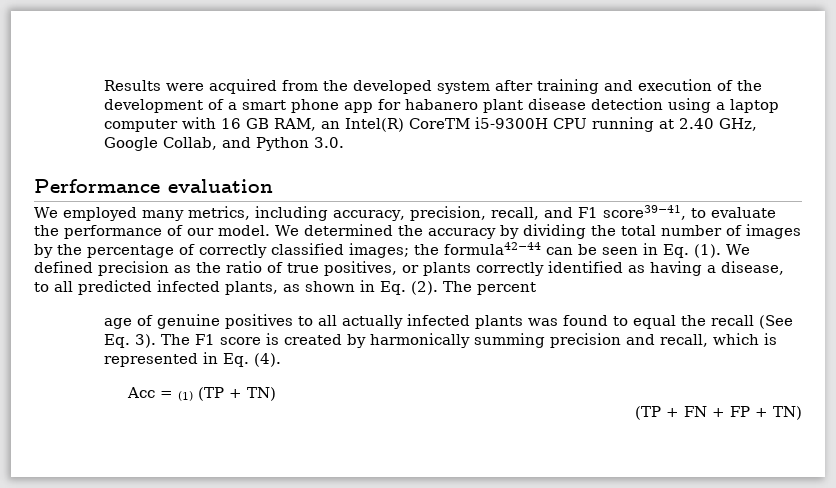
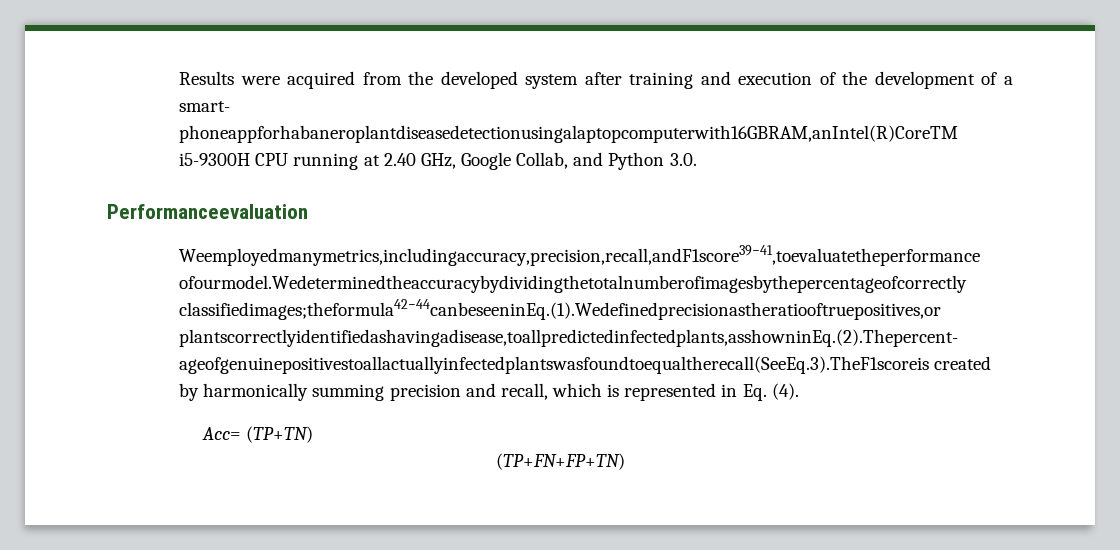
[242,98,780,113] [104,117,471,132] smart phone app for habanero plant disease detection using a laptop computer with 16 GB RAM, an Intel(R) CoreTM -> [179,101,231,112] [179,125,959,143] smart- phoneappforhabaneroplantdiseasedetectionusingalaptopcomputerwith16GBRAM,anIntel(R)CoreTM
[34,179,273,193] [34,205,776,221] [34,224,801,239] [34,242,750,258] [34,261,784,276] [34,280,536,295] [104,314,794,329] [104,333,280,348] Performance evaluation // We employed many metrics, including accuracy, precision, recall, and F1 score39−41, to evaluate the performance of our model. We determined the accuracy by dividing the total number of images by the percentage of correctly classified images; the formula42−44 can be seen in Eq. (1). We defined precision as the ratio of true positives, or plants correctly identified as having a disease, to all predicted infected plants, as shown in Eq. (2). The percent // age of genuine positives to all actually infected plants was found to equal the recall (See Eq. 3). The F1 score is -> [107,204,308,219] [179,245,981,266] [179,275,968,293] [179,299,942,320] [179,329,959,347] [179,356,930,374] Performanceevaluation // Weemployedmanymetrics,includingaccuracy,precision,recall,andF1score39−41,toevaluatetheperformance ofourmodel.Wedeterminedtheaccuracybydividingthetotalnumberofimagesbythepercentageofcorrectly classifiedimages;theformula42−44canbeseeninEq.(1).Wedefinedprecisionastheratiooftruepositives,or plantscorrectlyidentifiedashavingadisease,toallpredictedinfectedplants,asshowninEq.(2).Thepercent- ageofgenuinepositivestoallactuallyinfectedplantswasfoundtoequaltherecall(SeeEq.3).TheF1scoreis
[126,387,276,401] [635,406,802,420] Acc = (1) (TP + TN) // (TP + FN + FP + TN) -> [202,426,314,443] [495,453,625,470] Acc= (TP+TN) // (TP+FN+FP+TN)

